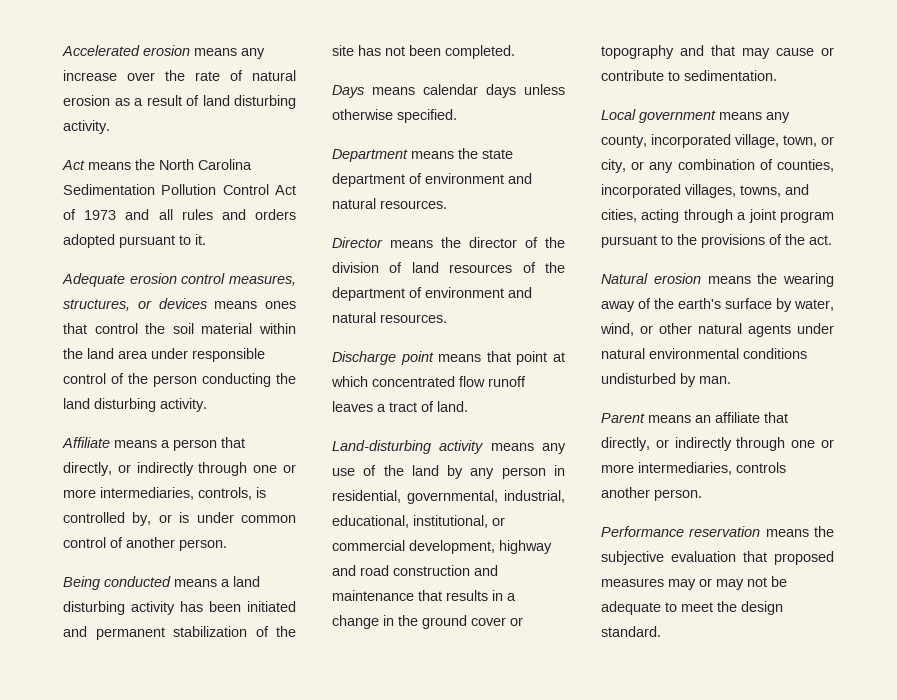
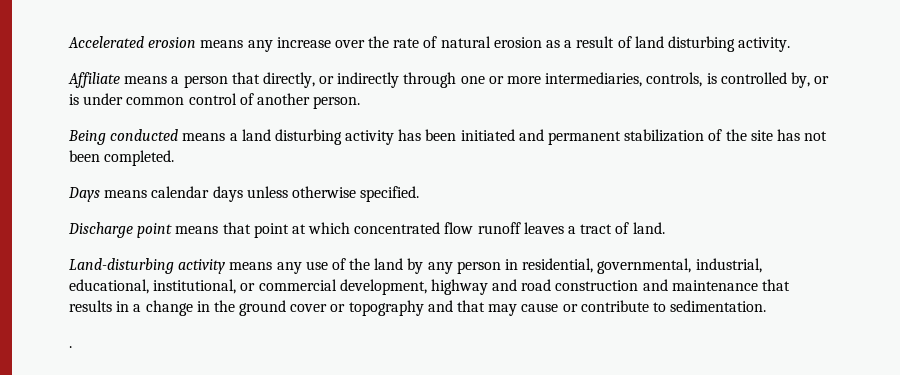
[62,159,252,170] [63,184,296,195] [63,209,296,220] [63,234,206,248] [62,273,296,287] [63,298,296,311] [63,323,296,334] [63,348,265,362] [63,373,296,387] [63,398,207,412] // Act means the North Carolina Sedimentation Pollution Control Act of 1973 and all rules and orders adopted pursuant to it. // Adequate erosion control measures, structures, or devices means ones that control the soil material within the land area under responsible control of the person conducting the land disturbing activity. -> (791, 44) none
[332,148,513,162] [332,173,532,187] [332,198,447,209] [332,237,565,248] [332,262,565,273] [332,287,532,301] [332,312,447,323] // Department means the state department of environment and natural resources. // Director means the director of the division of land resources of the department of environment and natural resources. -> (420, 194) none
[601,109,790,123] [601,134,834,148] [601,159,834,173] [601,184,809,198] [601,209,834,223] [601,234,832,248] [601,273,834,287] [601,298,834,312] [600,323,834,337] [601,348,807,359] [601,373,731,387] [601,412,788,423] [601,437,834,451] [601,462,786,475] [601,487,702,501] [601,526,834,537] [601,551,834,565] [601,576,787,590] [601,601,783,615] [601,626,661,637] Local government means any county, incorporated village, town, or city, or any combination of counties, incorporated villages, towns, and cities, acting through a joint program pursuant to the provisions of the act. // Natural erosion means the wearing away of the earth's surface by water, wind, or other natural agents under natural environmental conditions undisturbed by man. // Parent means an affiliate that directly, or indirectly through one or more intermediaries, controls another person. // Performance reservation means the subjective evaluation that proposed measures may or may not be adequate to meet the design standard. -> [69,346,72,348] .

